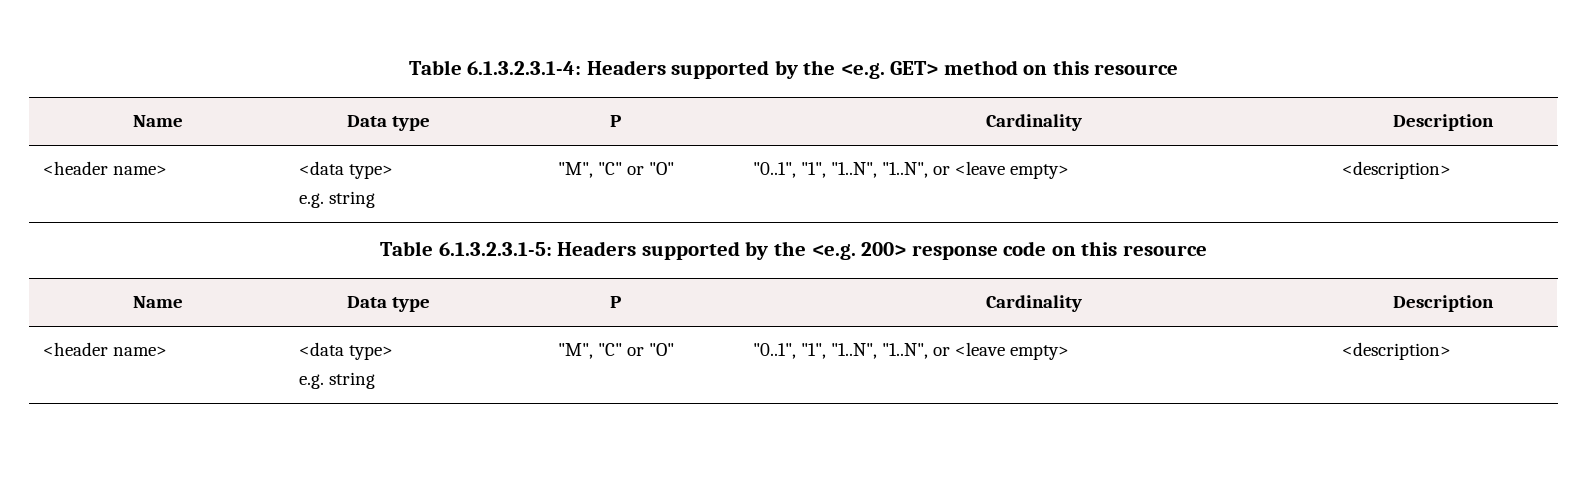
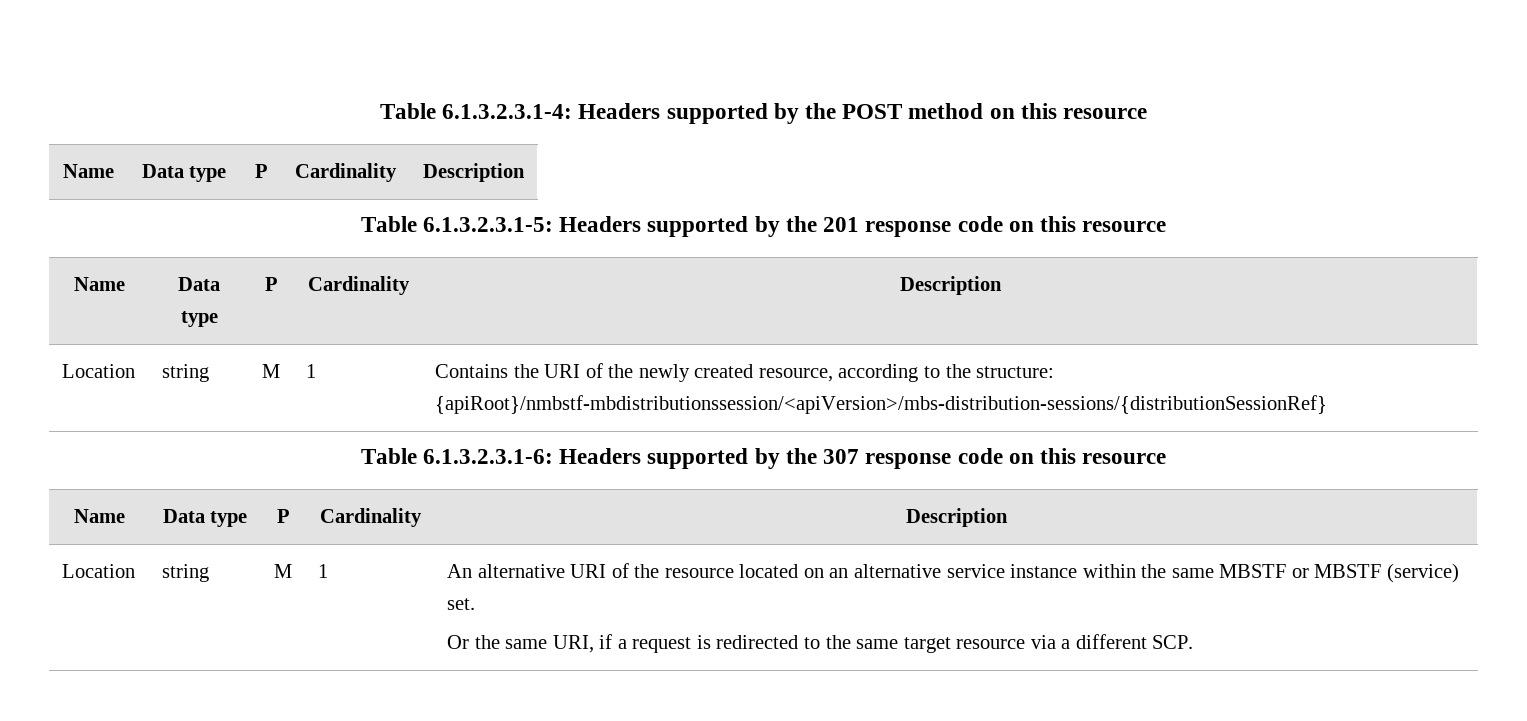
[840,61,939,79] <e.g. GET> -> [842,104,903,119] POST
[42,161,167,175] [298,161,393,179] [298,191,375,208] [557,162,674,178] [752,161,1069,179] [1341,161,1451,179] // <header name> | <data type> // e.g. string | "M", "C" or "O" | "0..1", "1", "1..N", "1..N", or <leave empty> | <description> -> (525, 172) none
[811,242,907,260] <e.g. 200> -> [823,217,860,232] 201
[42,342,167,356] [298,342,393,360] [298,372,375,389] [557,343,674,359] [752,342,1069,360] [1341,342,1451,360] <header name> | <data type> // e.g. string | "M", "C" or "O" | "0..1", "1", "1..N", "1..N", or <leave empty> | <description> -> [62,364,136,378] [162,364,210,382] [262,364,280,378] [306,364,317,378] [435,363,1055,382] [435,395,1328,414] [360,448,1167,469] [74,509,125,523] [162,509,248,527] [276,509,290,523] [319,508,422,527] [905,508,1008,527] [62,564,136,578] [162,564,210,582] [274,564,292,578] [318,564,329,578] [447,563,1459,583] [447,598,476,610] [447,634,1194,653] Location | string | M | 1 | Contains the URI of the newly created resource, according to the structure: {apiRoot}/nmbstf-mbdistributionssession/<apiVersion>/mbs-distribution-sessions/{distributionSessionRef} // Table 6.1.3.2.3.1-6: Headers supported by the 307 response code on this resource // Name | Data type | P | Cardinality | Description // Location | string | M | 1 | An alternative URI of the resource located on an alternative service instance within the same MBSTF or MBSTF (service) set. // Or the same URI, if a request is redirected to the same target resource via a different SCP.

